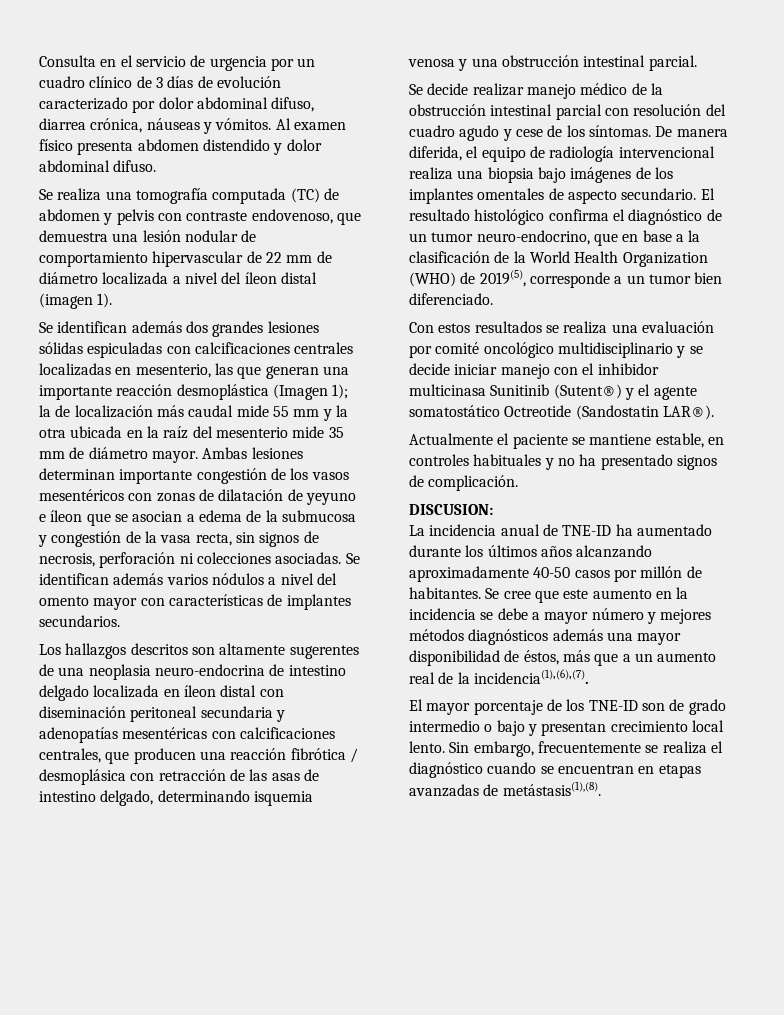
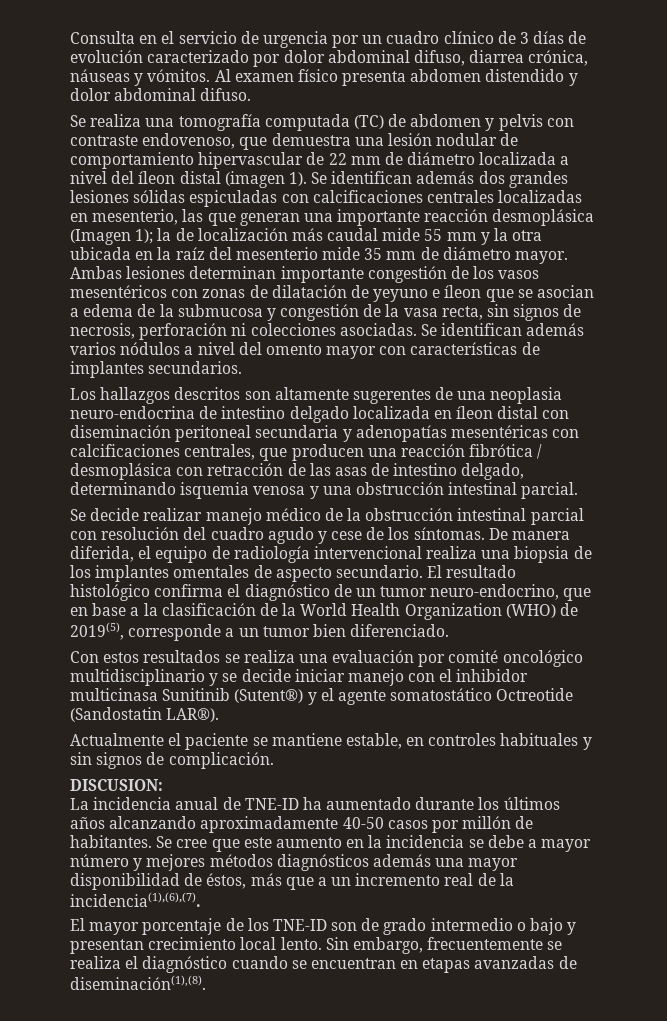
(113, 300) // -> (307, 179) none
[176,384,269,400] desmoplástica -> [492,209,595,226] desmoplásica
[537,167,632,183] bajo imágenes -> (570, 554) none
[557,454,673,470] no ha presentado -> [70,752,92,765] sin
[657,652,717,662] aumento -> [355,873,441,886] incremento
[502,781,601,796] metástasis(1),(8). -> [70,975,206,990] diseminación(1),(8).

